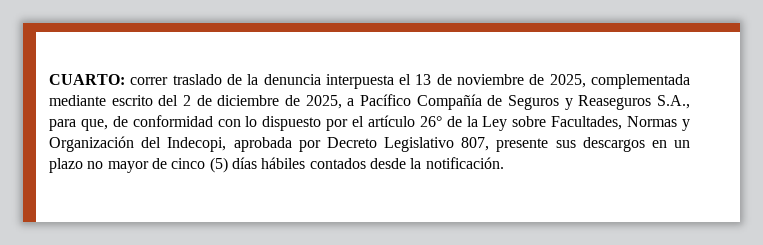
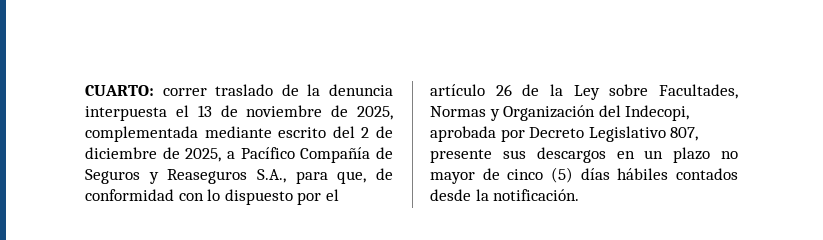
[419,116,442,127] 26° -> [495,84,512,96] 26

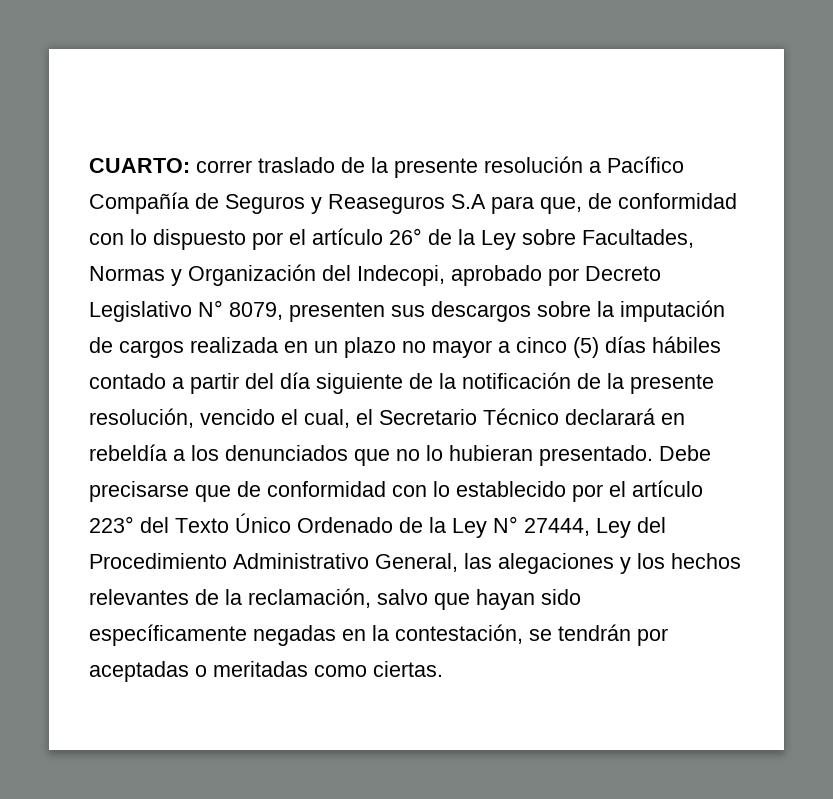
[329,84,393,96] [85,105,393,121] [85,126,394,142] [85,147,222,162] denuncia interpuesta el 13 de noviembre de 2025, complementada mediante escrito del 2 de diciembre de 2025, -> [394,156,583,178] presente resolución
[257,169,286,183] S.A., -> [451,194,486,209] S.A
[495,84,512,96] 26 -> [389,228,422,245] 26°
[430,126,496,142] aprobada -> [451,265,542,286] aprobado
[670,127,699,141] [430,147,606,163] 807, presente sus descargos -> [198,300,725,322] [89,337,278,358] N° 8079, presenten sus descargos sobre la imputación de cargos realizada
[482,168,500,180] de -> [498,341,510,353] a
[676,168,738,180] [430,189,580,201] contados desde la notificación. -> [89,372,714,394] [89,408,685,428] [89,444,711,466] [89,480,703,502] [89,513,666,538] [89,553,741,574] [89,588,581,610] [89,624,668,646] [89,661,443,682] contado a partir del día siguiente de la notificación de la presente resolución, vencido el cual, el Secretario Técnico declarará en rebeldía a los denunciados que no lo hubieran presentado. Debe precisarse que de conformidad con lo establecido por el artículo 223° del Texto Único Ordenado de la Ley N° 27444, Ley del Procedimiento Administrativo General, las alegaciones y los hechos relevantes de la reclamación, salvo que hayan sido específicamente negadas en la contestación, se tendrán por aceptadas o meritadas como ciertas.

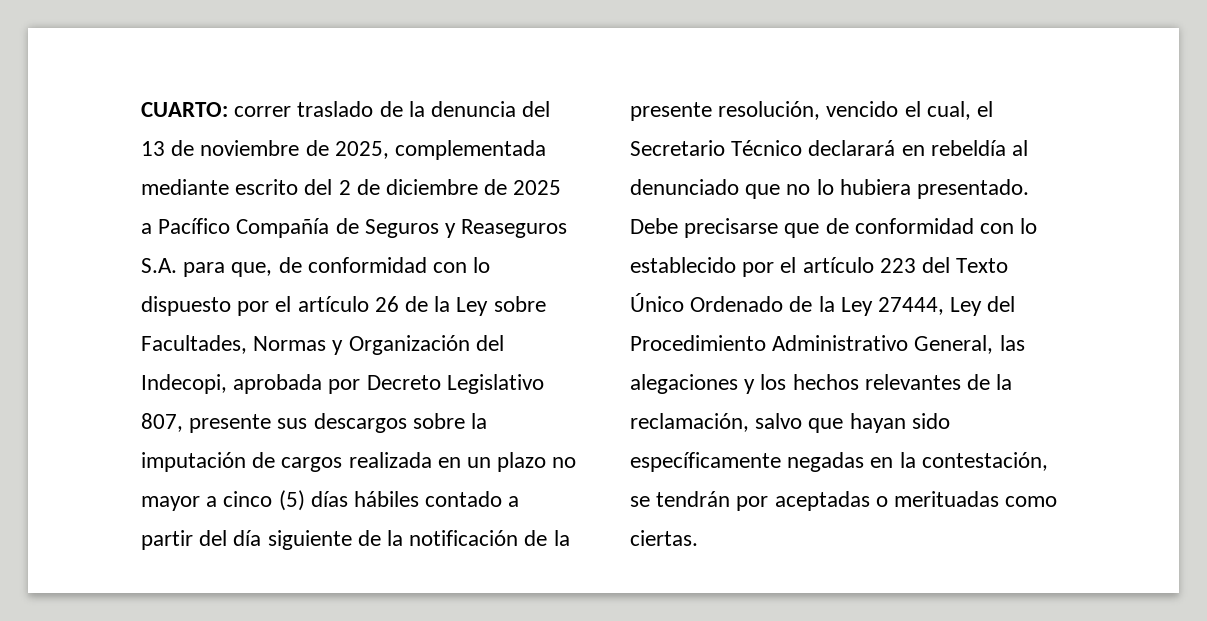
[394,156,583,178] presente resolución -> [431,101,551,117] [141,140,547,160] [141,179,562,195] denuncia del 13 de noviembre de 2025, complementada mediante escrito del 2 de diciembre de 2025
[451,194,486,209] S.A -> [141,258,177,273] S.A.
[389,228,422,245] 26° -> [374,296,399,312] 26
[451,265,542,286] aprobado -> [233,374,323,394] aprobada
[198,300,385,322] N° 8079, presenten -> [141,413,272,433] 807, presente
[173,445,348,461] a los denunciados -> [1012,140,1029,156] [630,179,739,195] al denunciado
[449,445,533,461] hubieran -> [839,179,911,195] hubiera
[89,516,134,533] 223° -> [879,258,916,273] 223
[493,516,518,533] N° -> (873, 306) none
[213,661,308,677] meritadas -> [894,491,1000,507] merituadas

